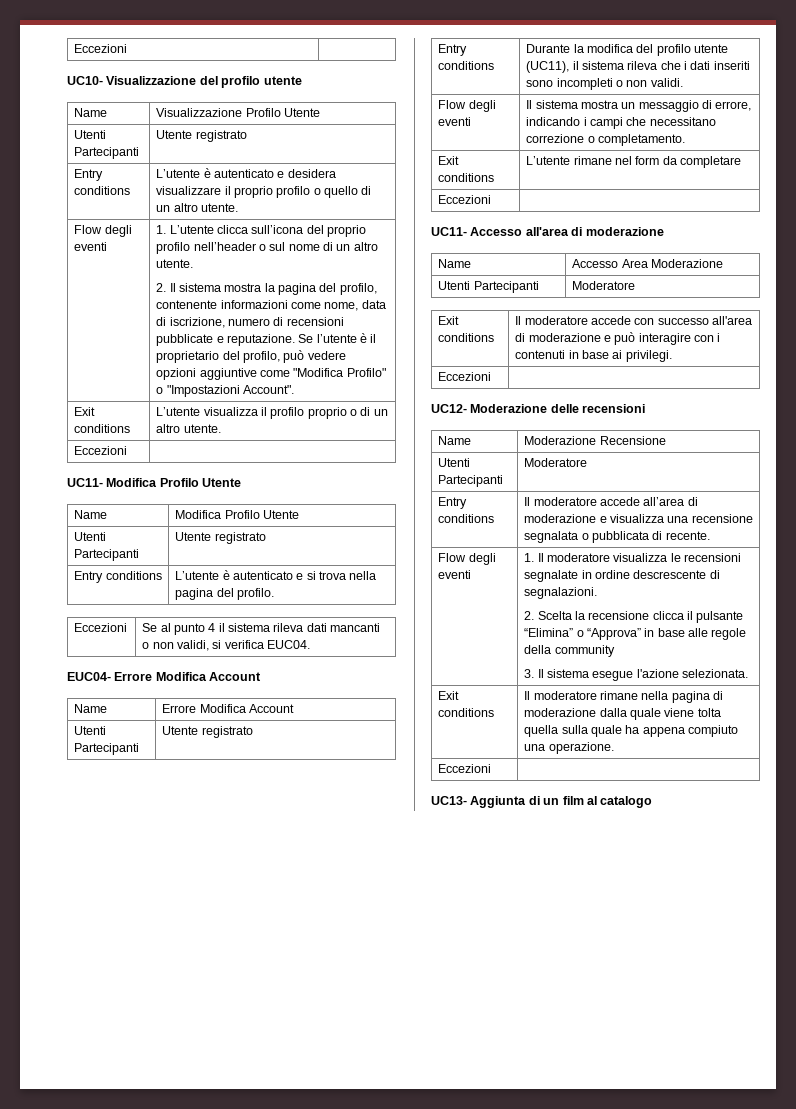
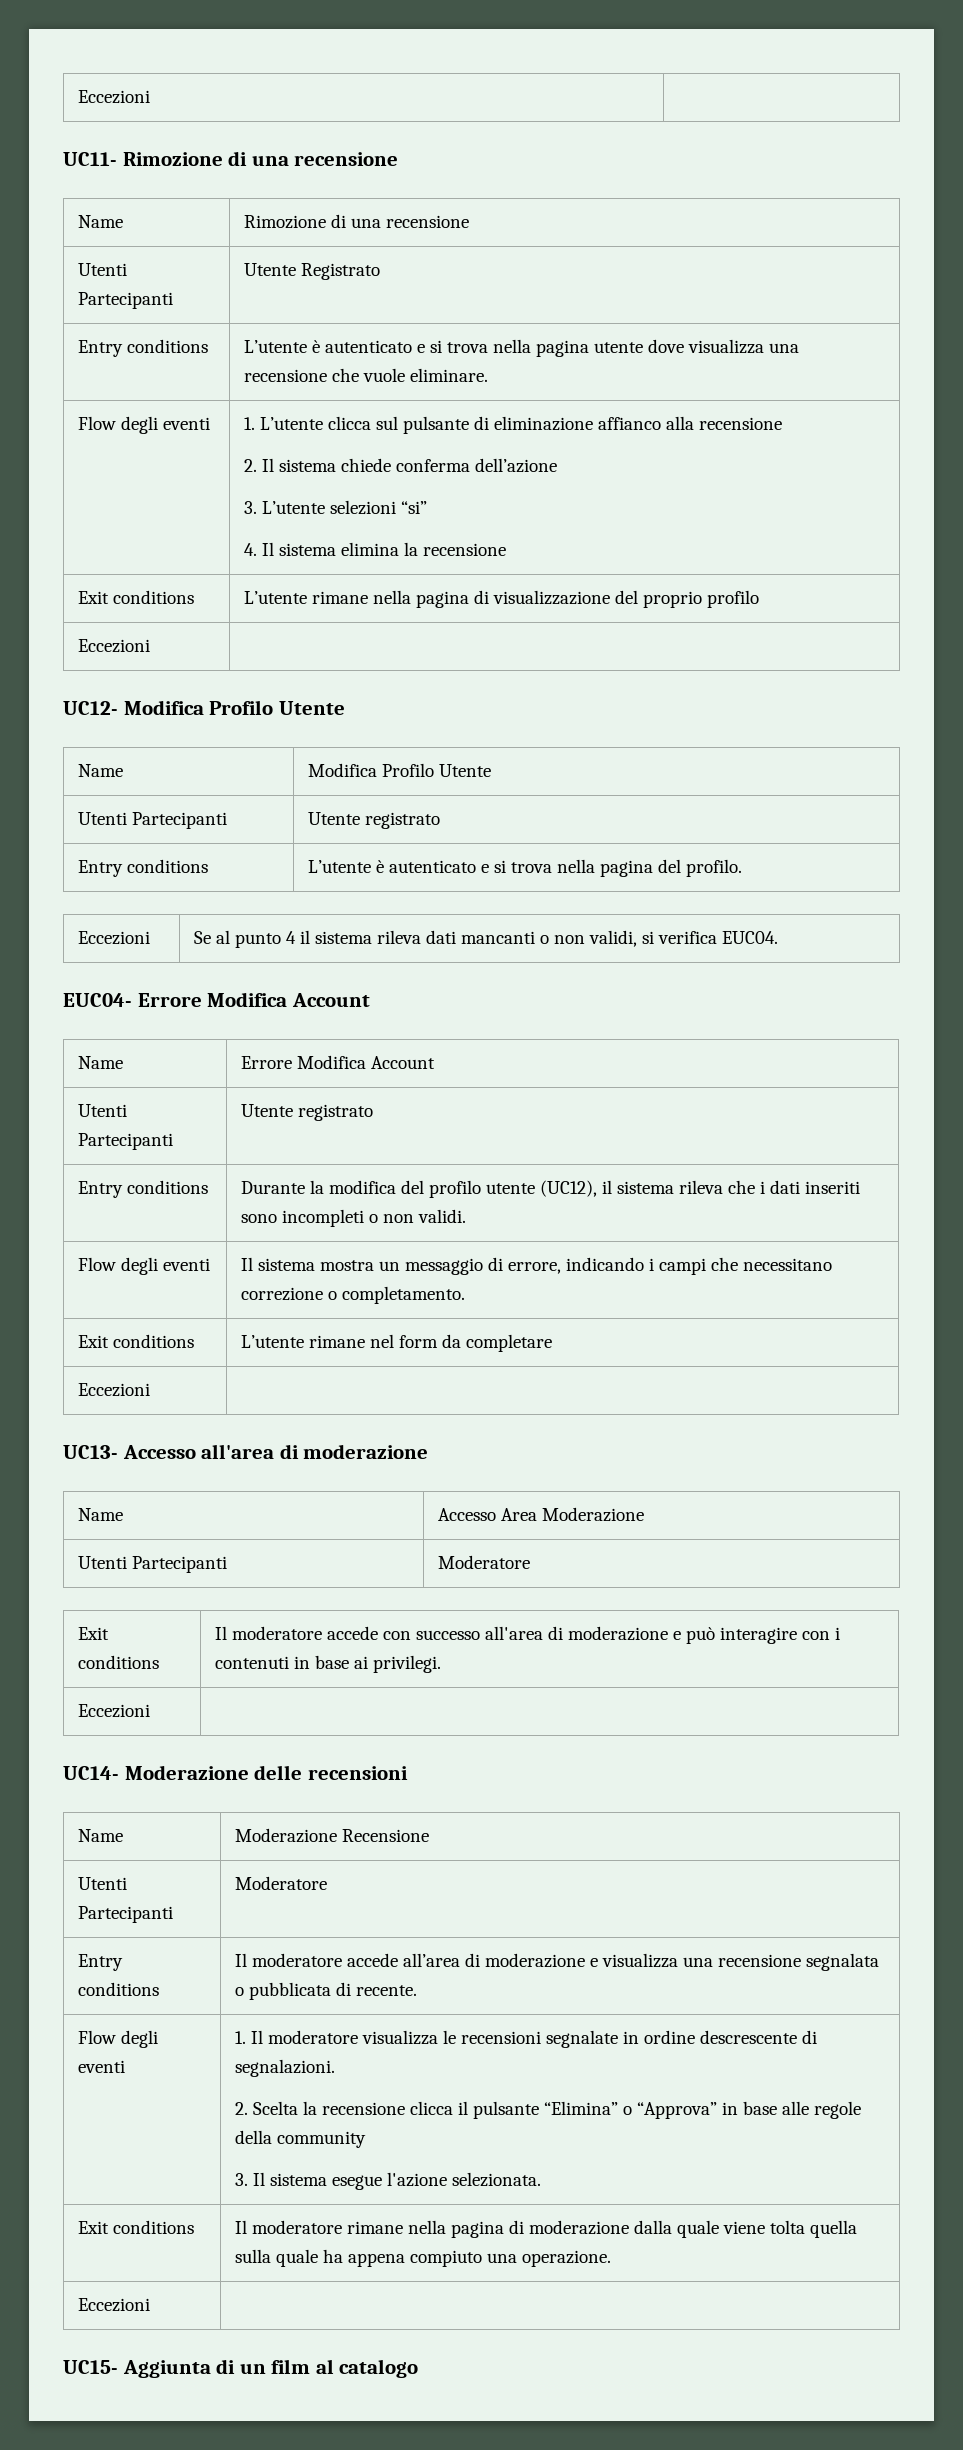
[74,44,128,53] [67,76,302,88] [74,108,108,117] [156,108,320,117] [74,130,107,139] [74,147,140,159] [156,130,247,142] [74,169,104,181] [74,186,131,195] [156,168,336,178] [156,186,372,198] [156,203,238,212] Eccezioni | // UC10- Visualizzazione del profilo utente // Name | Visualizzazione Profilo Utente // Utenti Partecipanti | Utente registrato // Entry conditions | L’utente è autenticato e desidera visualizzare il proprio profilo o quello di un altro utente. -> [78,90,151,104] [63,151,399,166] [78,215,124,228] [244,214,470,229] [78,263,128,276] [78,292,174,309] [244,263,381,280] [78,339,209,357] [244,339,800,357] [244,368,489,382] Eccezioni | // UC11- Rimozione di una recensione // Name | Rimozione di una recensione // Utenti Partecipanti | Utente Registrato // Entry conditions | L’utente è autenticato e si trova nella pagina utente dove visualizza una recensione che vuole eliminare.
[251,225,367,237] [156,242,378,254] [156,259,194,268] [156,283,377,295] [156,300,386,311] [156,317,344,328] [156,333,377,346] [156,350,346,363] [156,368,386,380] [156,385,294,397] [74,407,96,416] [74,424,131,433] [156,407,388,419] [156,424,221,433] [74,446,128,455] [67,478,103,487] sull’icona del proprio profilo nell’header o sul nome di un altro utente. // 2. Il sistema mostra la pagina del profilo, contenente informazioni come nome, data di iscrizione, numero di recensioni pubblicate e reputazione. Se l’utente è il proprietario del profilo, può vedere opzioni aggiuntive come "Modifica Profilo" o "Impostazioni Account". // Exit conditions | L’utente visualizza il profilo proprio o di un altro utente. // Eccezioni | // UC11- -> [376,416,783,434] [244,458,558,473] [244,500,428,515] [244,542,507,556] [78,590,195,604] [244,590,760,608] [78,639,151,653] [63,701,118,715] sul pulsante di eliminazione affianco alla recensione // 2. Il sistema chiede conferma dell’azione // 3. L’utente selezioni “si” // 4. Il sistema elimina la recensione // Exit conditions | L’utente rimane nella pagina di visualizzazione del proprio profilo // Eccezioni | // UC12-
[526,61,570,73] (UC11), -> [540,1180,598,1197] (UC12),
[431,227,467,236] UC11- -> [63,1445,118,1459] UC13-
[431,404,467,413] UC12- -> [63,1766,119,1780] UC14-
[431,796,467,805] UC13- -> [63,2360,118,2374] UC15-

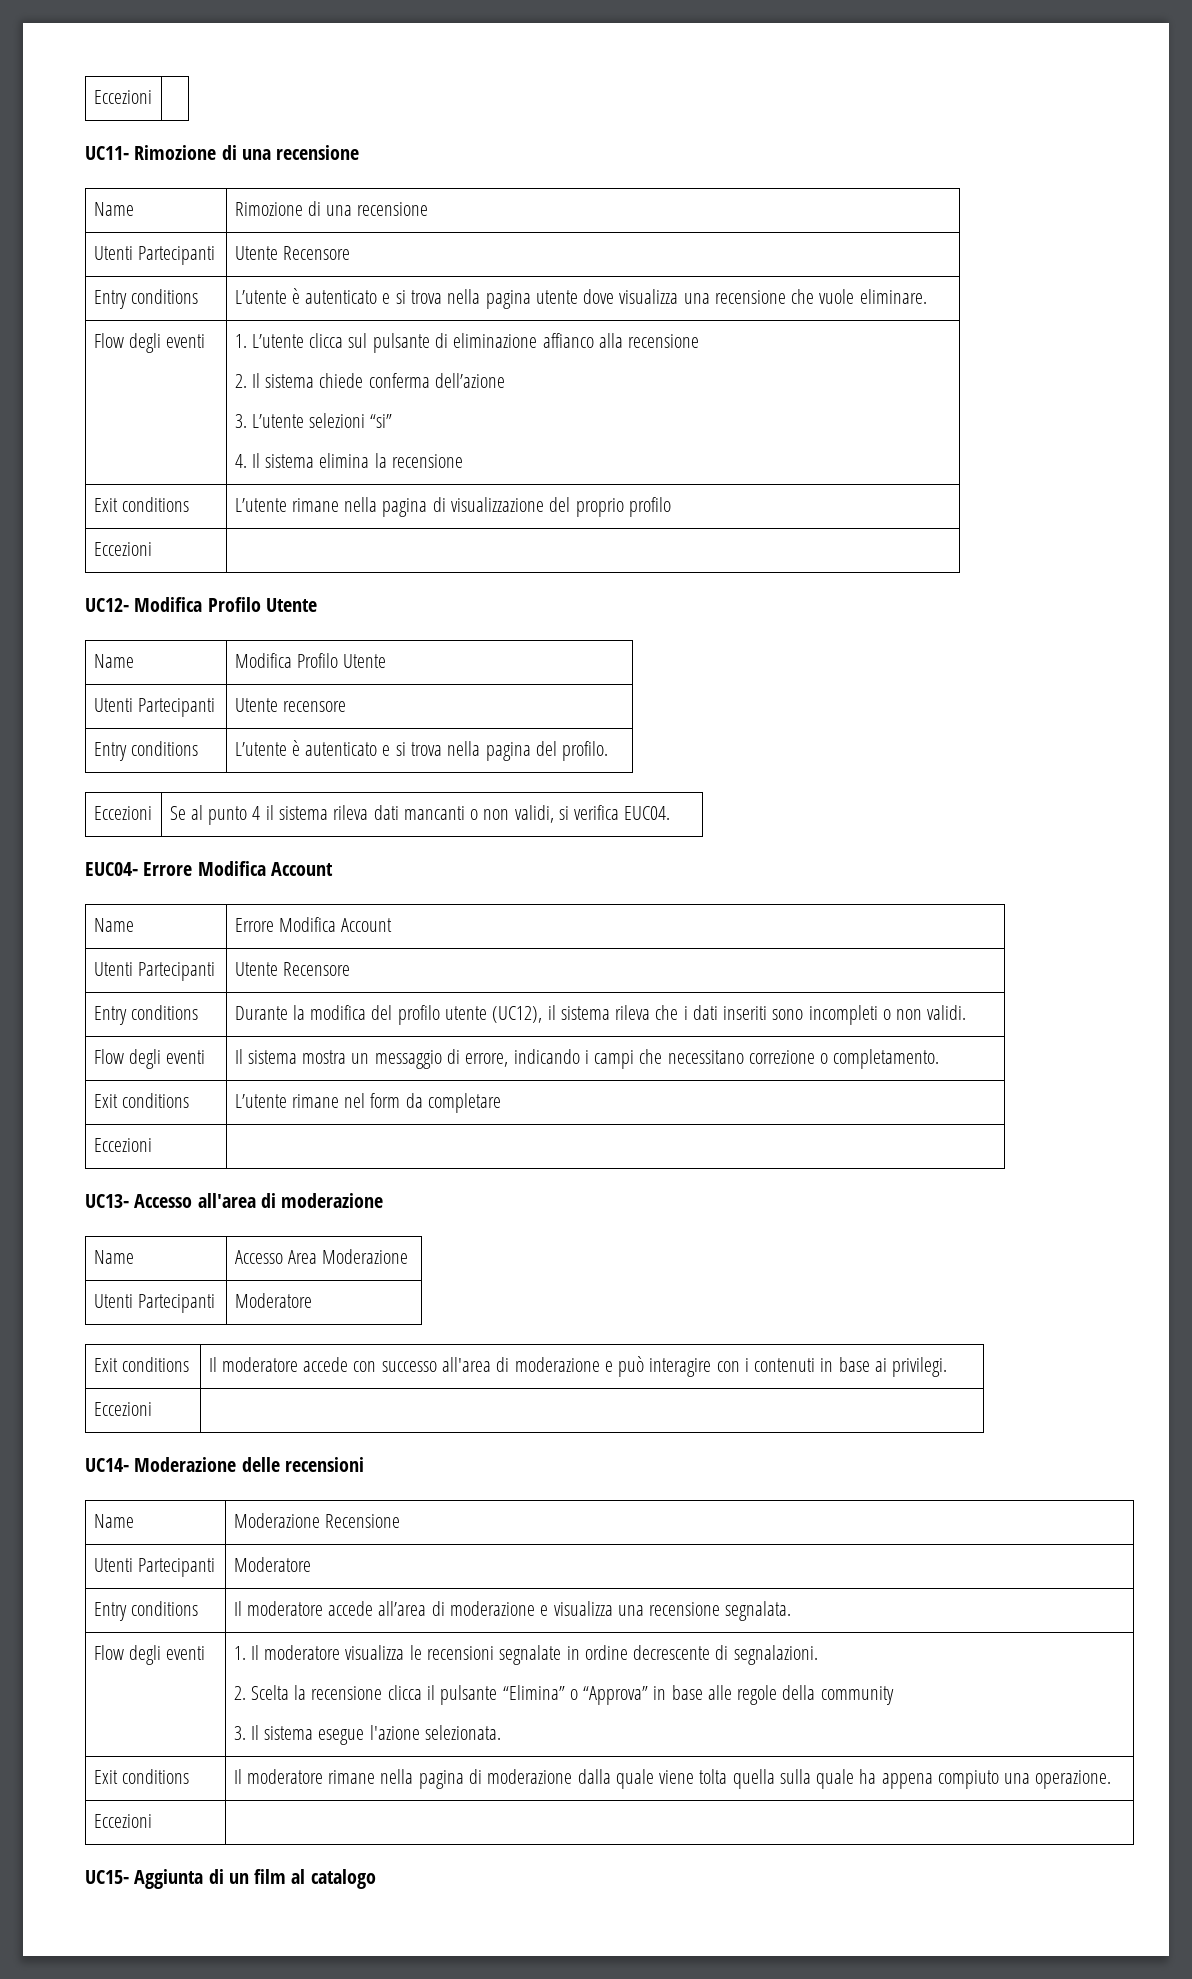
[301,263,381,280] Registrato -> [282,246,350,260] Recensore
[365,812,441,829] registrato -> [282,701,346,712] recensore
[298,1104,374,1121] registrato -> [282,962,350,976] Recensore
[806,1953,880,1971] [235,1982,418,2000] segnalata o pubblicata di recente. -> [725,1601,792,1621] segnalata.
[700,2030,798,2044] descrescente -> [633,1645,711,1660] decrescente

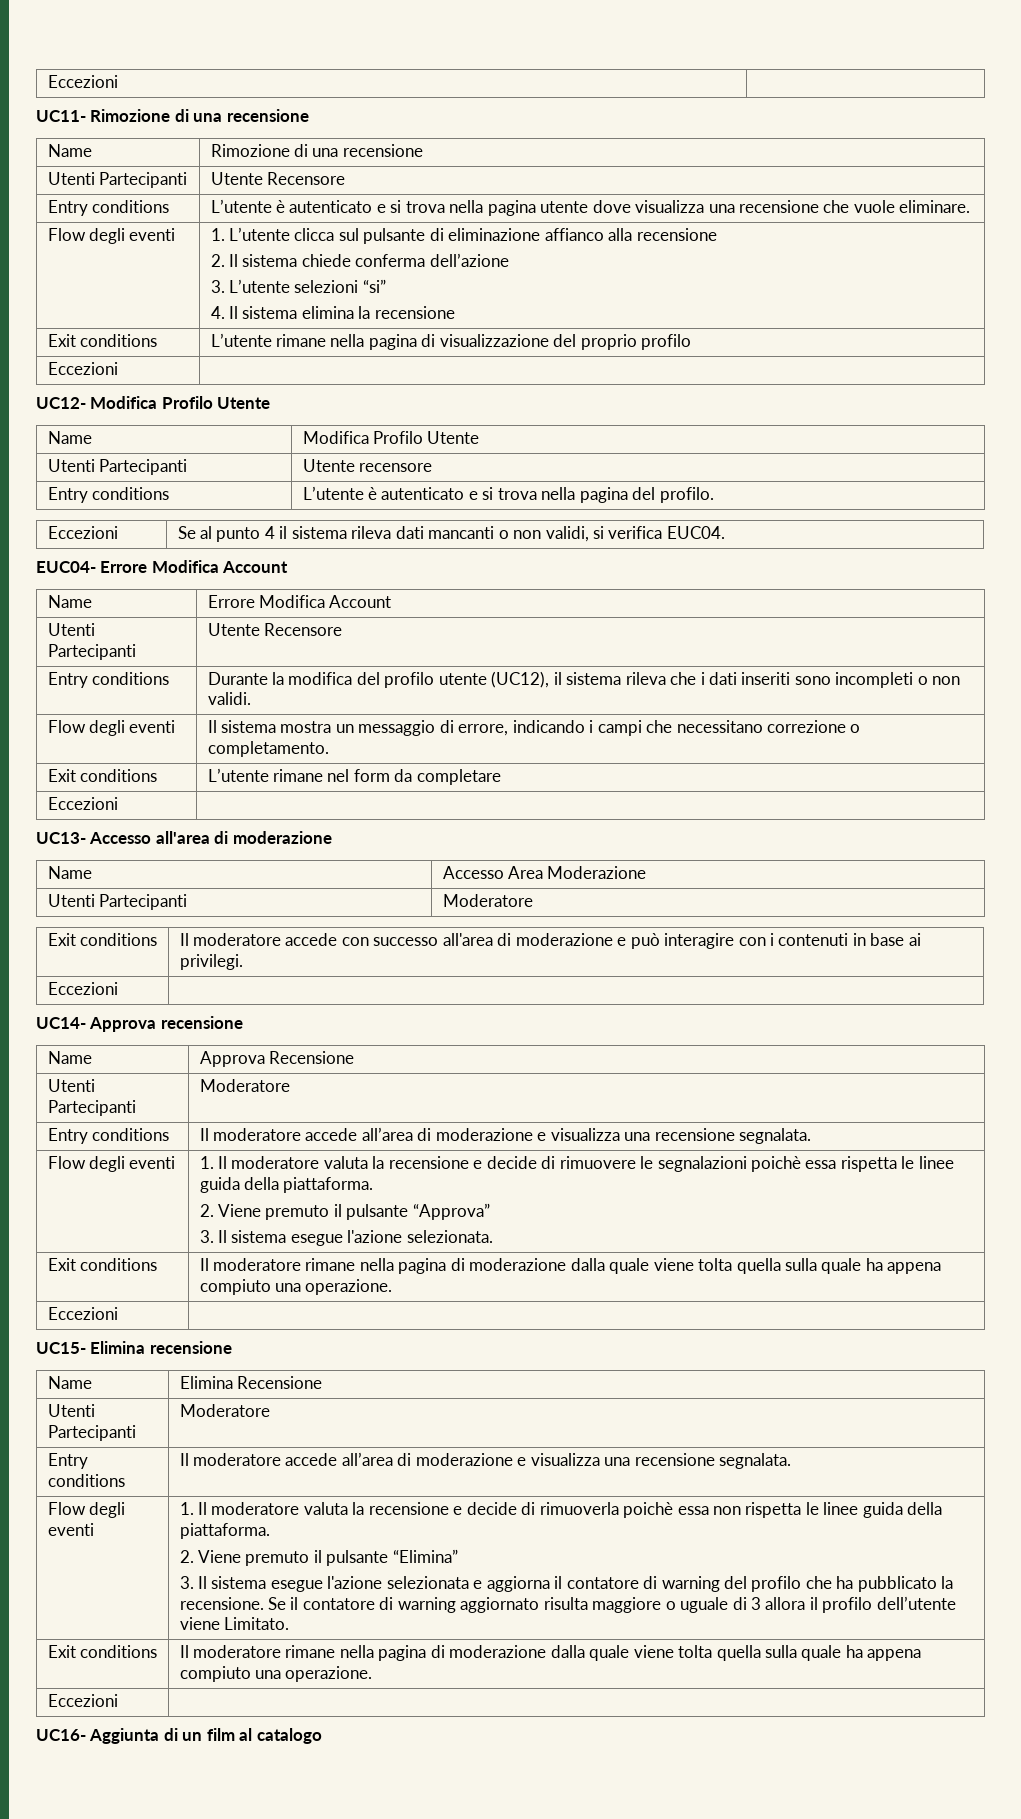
[134,1457,364,1472] [93,1514,134,1528] [233,1513,320,1528] Moderazione delle recensioni // Name | Moderazione -> [89,1016,243,1032] [47,1051,92,1064] [199,1051,265,1067] Approva recensione // Name | Approva
[345,1645,818,1665] [233,1685,894,1705] visualizza le recensioni segnalate in ordine decrescente di segnalazioni. // 2. Scelta la recensione clicca il pulsante “Elimina” o “Approva” in base alle regole della community -> [323,1156,954,1172] [199,1177,374,1193] [199,1203,490,1220] valuta la recensione e decide di rimuovere le segnalazioni poichè essa rispetta le linee guida della piattaforma. // 2. Viene premuto il pulsante “Approva”
(129, 1877) none -> [90,1341,232,1354] [47,1376,92,1389] [179,1376,323,1389] [47,1404,95,1417] [47,1425,136,1441] [179,1404,270,1417] [47,1453,88,1469] [47,1474,125,1487] [179,1452,792,1469] [47,1502,126,1518] [47,1523,94,1536] [179,1502,943,1518] [179,1523,270,1539] [179,1549,458,1566] [179,1576,954,1592] [179,1596,956,1613] [179,1617,290,1630] [47,1645,158,1658] [179,1645,922,1661] [179,1666,373,1682] [47,1694,118,1707] [36,1729,86,1741] Elimina recensione // Name | Elimina Recensione // Utenti Partecipanti | Moderatore // Entry conditions | Il moderatore accede all’area di moderazione e visualizza una recensione segnalata. // Flow degli eventi | 1. Il moderatore valuta la recensione e decide di rimuoverla poichè essa non rispetta le linee guida della piattaforma. // 2. Viene premuto il pulsante “Elimina” // 3. Il sistema esegue l'azione selezionata e aggiorna il contatore di warning del profilo che ha pubblicato la recensione. Se il contatore di warning aggiornato risulta maggiore o uguale di 3 allora il profilo dell’utente viene Limitato. // Exit conditions | Il moderatore rimane nella pagina di moderazione dalla quale viene tolta quella sulla quale ha appena compiuto una operazione. // Eccezioni | // UC16-

